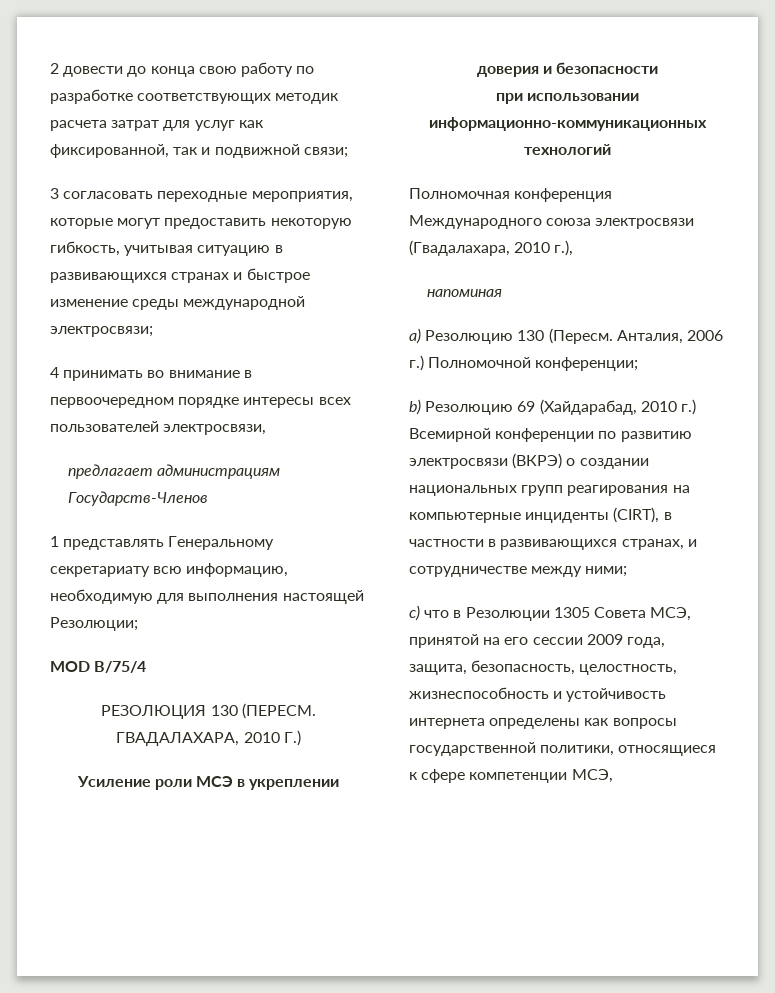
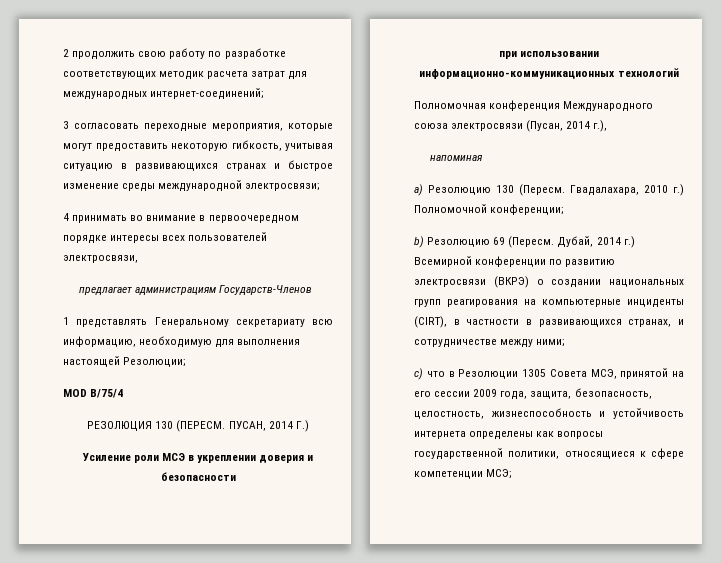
[63,66,195,77] довести до конца -> [72,51,136,60] продолжить
[194,120,264,131] [50,144,348,158] услуг как фиксированной, так и подвижной связи; -> [63,88,265,100] международных интернет-соединений;
[116,732,280,746] ГВАДАЛАХАРА, 2010 -> [228,421,293,431] ПУСАН, 2014
[409,240,551,256] (Гвадалахара, 2010 -> [526,120,591,132] (Пусан, 2014
[616,330,723,344] Анталия, 2006 -> [570,185,668,196] Гвадалахара, 2010
[539,399,677,415] (Хайдарабад, 2010 -> [508,236,621,248] (Пересм. Дубай, 2014
[571,769,613,783] МСЭ, -> [486,469,513,479] МСЭ;

